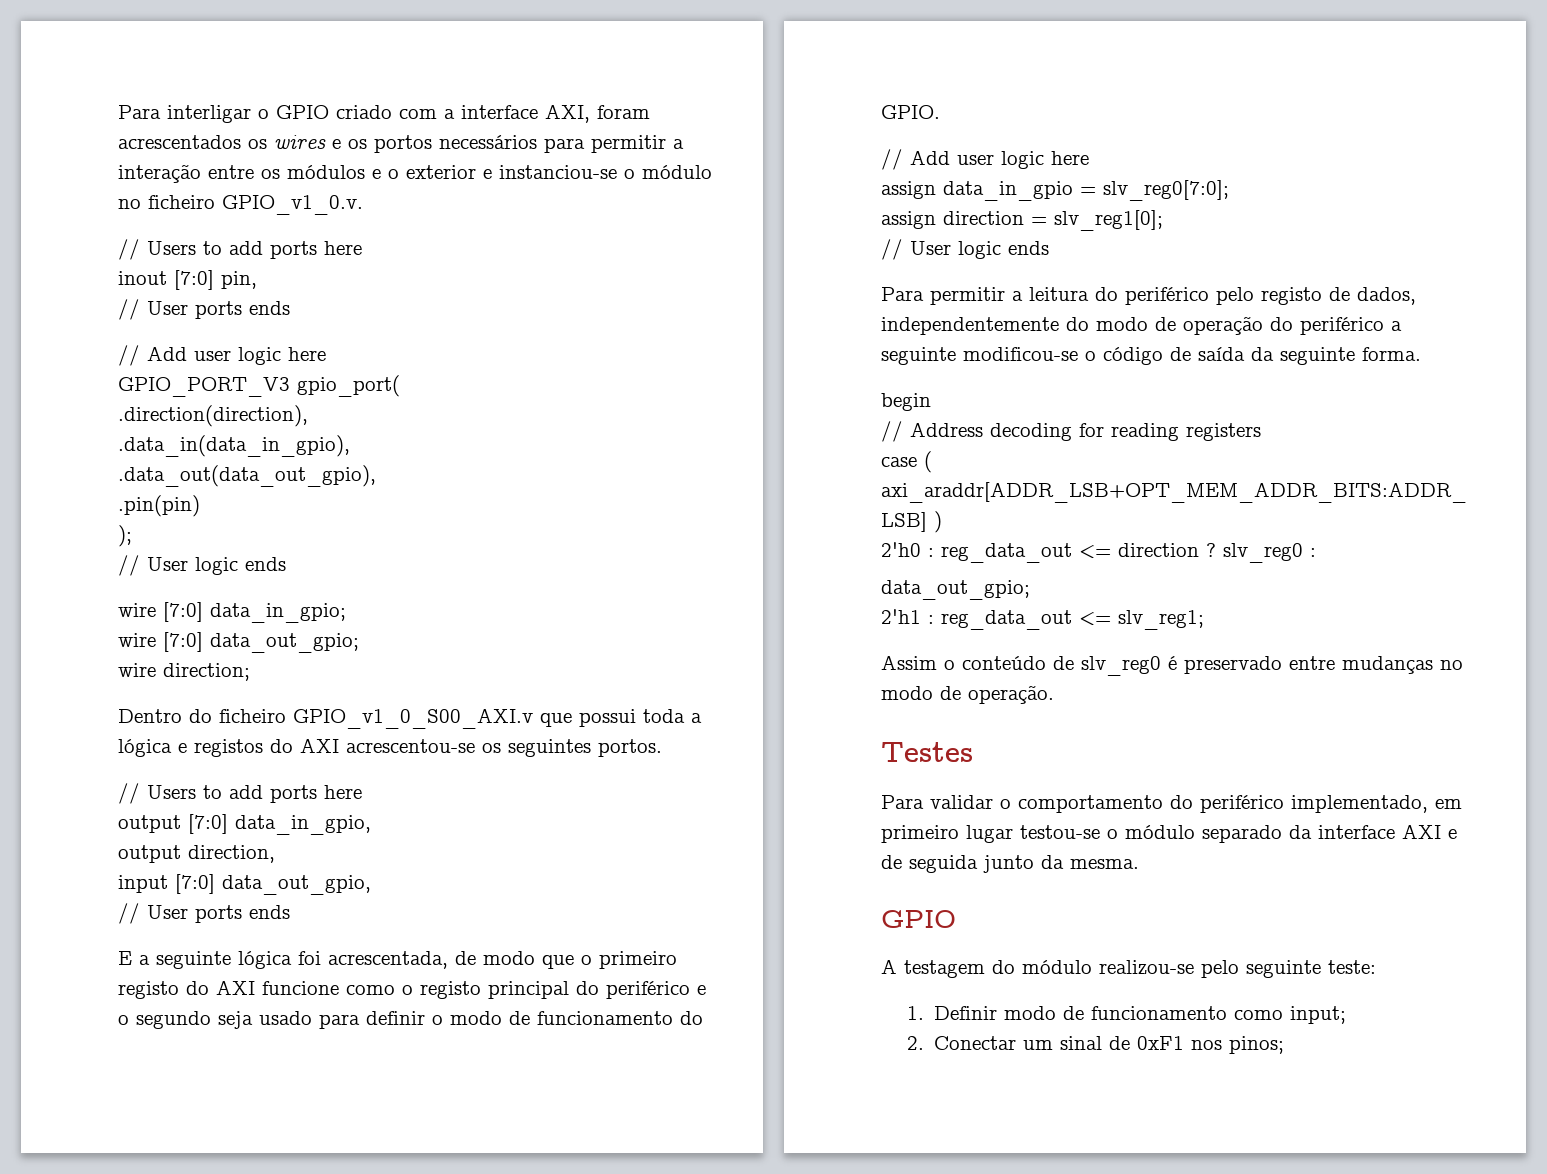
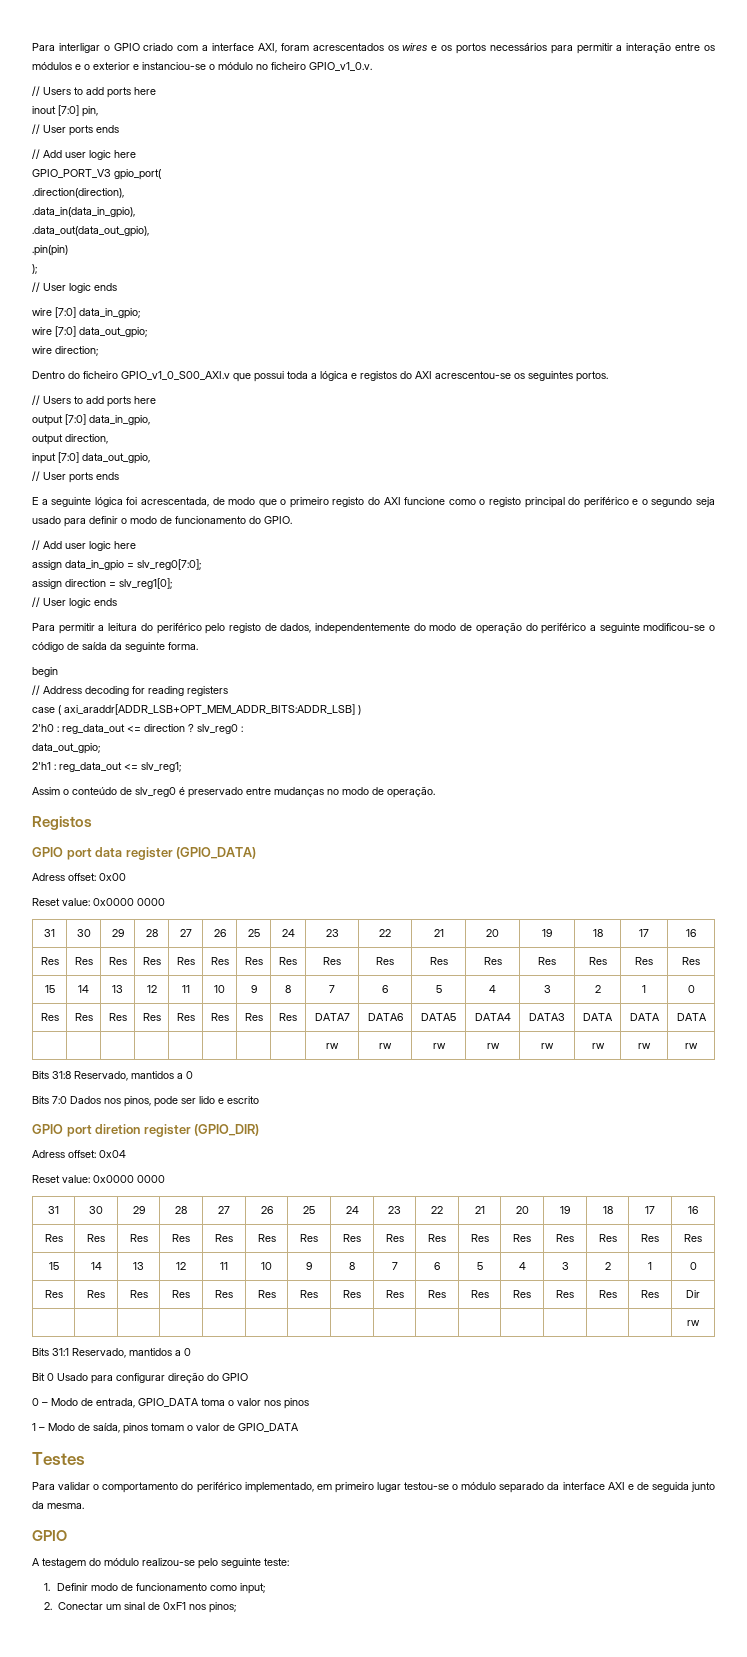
(1054, 694) none -> [32,816,92,830] [32,847,257,860] [32,873,126,881] [32,898,165,906] [44,929,55,937] [76,929,91,937] [111,929,124,937] [145,929,158,937] [179,929,192,937] [213,929,226,937] [247,929,260,937] [281,929,295,937] [325,929,339,937] [379,929,392,937] [433,929,444,937] [486,929,500,937] [542,929,552,937] [592,929,603,937] [639,929,649,937] [686,929,696,937] [40,957,59,965] [74,957,93,965] [108,957,127,965] [142,957,161,965] [176,957,195,965] [210,957,229,965] [244,957,263,965] [279,957,297,965] [323,957,342,965] [376,957,395,965] [429,957,448,965] [483,957,502,965] [538,957,556,965] [588,957,607,965] [635,957,653,965] [682,957,700,965] [44,985,55,993] [78,985,89,993] [112,985,123,993] [146,985,157,993] [181,985,190,993] [214,985,225,993] [250,985,257,993] [285,985,291,993] [329,985,336,993] [382,985,389,993] [435,985,442,993] [489,985,497,993] [543,985,551,993] [594,985,601,993] [642,985,646,993] [687,985,695,993] [40,1013,59,1021] [74,1013,93,1021] [108,1013,127,1021] [142,1013,161,1021] [176,1013,195,1021] [210,1013,229,1021] [244,1013,263,1021] [279,1013,297,1021] [314,1013,350,1021] [367,1013,403,1021] [421,1013,457,1021] [474,1013,511,1021] [529,1013,565,1021] [583,1013,613,1021] [629,1013,660,1021] [676,1013,707,1021] [326,1043,340,1049] [379,1043,393,1049] [432,1043,446,1049] [486,1043,500,1049] [541,1043,554,1049] [591,1043,605,1049] [638,1043,651,1049] [685,1043,698,1049] [32,1071,193,1081] [32,1096,259,1107] [32,1124,260,1137] [32,1150,126,1158] [32,1175,165,1183] [48,1206,59,1214] [89,1206,103,1214] [132,1206,145,1214] [175,1206,187,1214] [218,1206,230,1214] [260,1206,273,1214] [303,1206,316,1214] [345,1206,359,1214] [388,1206,401,1214] [431,1206,444,1214] [474,1206,485,1214] [515,1206,529,1214] [560,1206,570,1214] [602,1206,613,1214] [645,1206,655,1214] [688,1206,698,1214] [44,1234,63,1242] [87,1234,105,1242] [129,1234,148,1242] [172,1234,190,1242] [215,1234,233,1242] [257,1234,276,1242] [300,1234,319,1242] [343,1234,362,1242] [385,1234,404,1242] [428,1234,447,1242] [470,1234,489,1242] [513,1234,531,1242] [556,1234,574,1242] [598,1234,617,1242] [641,1234,659,1242] [684,1234,702,1242] [48,1262,59,1270] [90,1262,102,1270] [133,1262,144,1270] [176,1262,186,1270] [220,1262,228,1270] [261,1262,272,1270] [306,1262,313,1270] [349,1262,356,1270] [391,1262,398,1270] [434,1262,441,1270] [476,1262,483,1270] [518,1262,526,1270] [561,1262,569,1270] [604,1262,611,1270] [648,1262,652,1270] [689,1262,697,1270] [44,1290,63,1298] [87,1290,105,1298] [129,1290,148,1298] [172,1290,190,1298] [215,1290,233,1298] [257,1290,276,1298] [300,1290,319,1298] [343,1290,362,1298] [385,1290,404,1298] [428,1290,447,1298] [470,1290,489,1298] [513,1290,531,1298] [556,1290,574,1298] [598,1290,617,1298] [641,1290,659,1298] [686,1290,700,1298] [687,1320,700,1326] [32,1348,191,1358] [32,1372,248,1384] [32,1398,309,1409] [32,1423,299,1434] // Registos // GPIO port data register (GPIO_DATA) // Adress offset: 0x00 // Reset value: 0x0000 0000 // 31 | 30 | 29 | 28 | 27 | 26 | 25 | 24 | 23 | 22 | 21 | 20 | 19 | 18 | 17 | 16 // Res | Res | Res | Res | Res | Res | Res | Res | Res | Res | Res | Res | Res | Res | Res | Res // 15 | 14 | 13 | 12 | 11 | 10 | 9 | 8 | 7 | 6 | 5 | 4 | 3 | 2 | 1 | 0 // Res | Res | Res | Res | Res | Res | Res | Res | DATA7 | DATA6 | DATA5 | DATA4 | DATA3 | DATA | DATA | DATA // | | | | | | | | rw | rw | rw | rw | rw | rw | rw | rw // Bits 31:8 Reservado, mantidos a 0 // Bits 7:0 Dados nos pinos, pode ser lido e escrito // GPIO port diretion register (GPIO_DIR) // Adress offset: 0x04 // Reset value: 0x0000 0000 // 31 | 30 | 29 | 28 | 27 | 26 | 25 | 24 | 23 | 22 | 21 | 20 | 19 | 18 | 17 | 16 // Res | Res | Res | Res | Res | Res | Res | Res | Res | Res | Res | Res | Res | Res | Res | Res // 15 | 14 | 13 | 12 | 11 | 10 | 9 | 8 | 7 | 6 | 5 | 4 | 3 | 2 | 1 | 0 // Res | Res | Res | Res | Res | Res | Res | Res | Res | Res | Res | Res | Res | Res | Res | Dir // | | | | | | | | | | | | | | | rw // Bits 31:1 Reservado, mantidos a 0 // Bit 0 Usado para configurar direção do GPIO // 0 – Modo de entrada, GPIO_DATA toma o valor nos pinos // 1 – Modo de saída, pinos tomam o valor de GPIO_DATA

